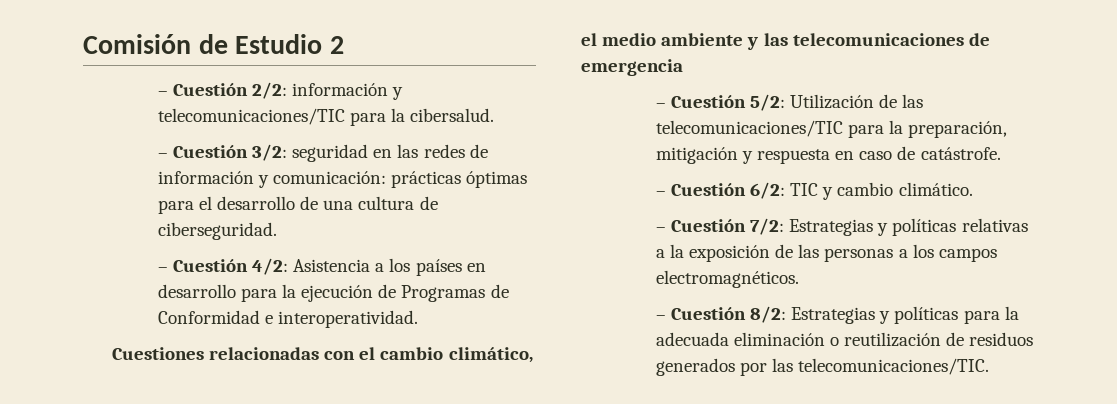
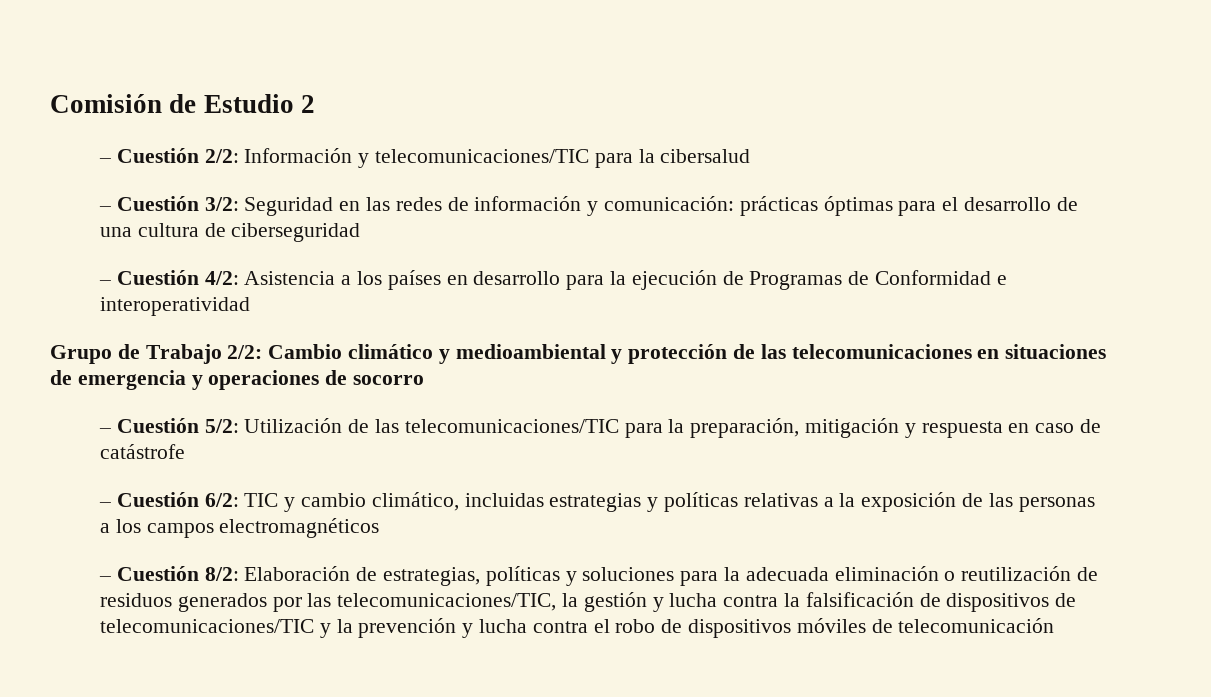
[292,83,389,96] información -> [244,148,353,163] Información
[410,108,495,122] cibersalud. -> [660,149,751,163] cibersalud
[292,144,369,162] seguridad -> [244,197,334,216] Seguridad
[157,222,277,240] ciberseguridad. -> [231,223,361,242] ciberseguridad
[277,310,418,328] [111,347,533,363] [581,33,990,50] [581,59,683,76] interoperatividad. // Cuestiones relacionadas con el cambio climático, el medio ambiente y las telecomunicaciones de emergencia -> [100,297,251,316] [50,344,1107,364] [50,370,425,390] interoperatividad // Grupo de Trabajo 2/2: Cambio climático y medioambiental y protección de las telecomunicaciones en situaciones de emergencia y operaciones de socorro
[920,147,1001,160] catástrofe. -> [100,444,186,459] catástrofe
[898,182,973,196] [655,218,874,236] climático. // – Cuestión 7/2: Estrategias -> [371,492,642,512] climático, incluidas estrategias
[655,270,799,288] electromagnéticos. -> [219,518,380,538] electromagnéticos
[791,306,959,324] Estrategias y políticas -> [244,566,675,586] Elaboración de estrategias, políticas y soluciones
[798,358,990,375] telecomunicaciones/TIC. -> [337,592,1077,612] [100,618,1055,638] telecomunicaciones/TIC, la gestión y lucha contra la falsificación de dispositivos de telecomunicaciones/TIC y la prevención y lucha contra el robo de dispositivos móviles de telecomunicación

